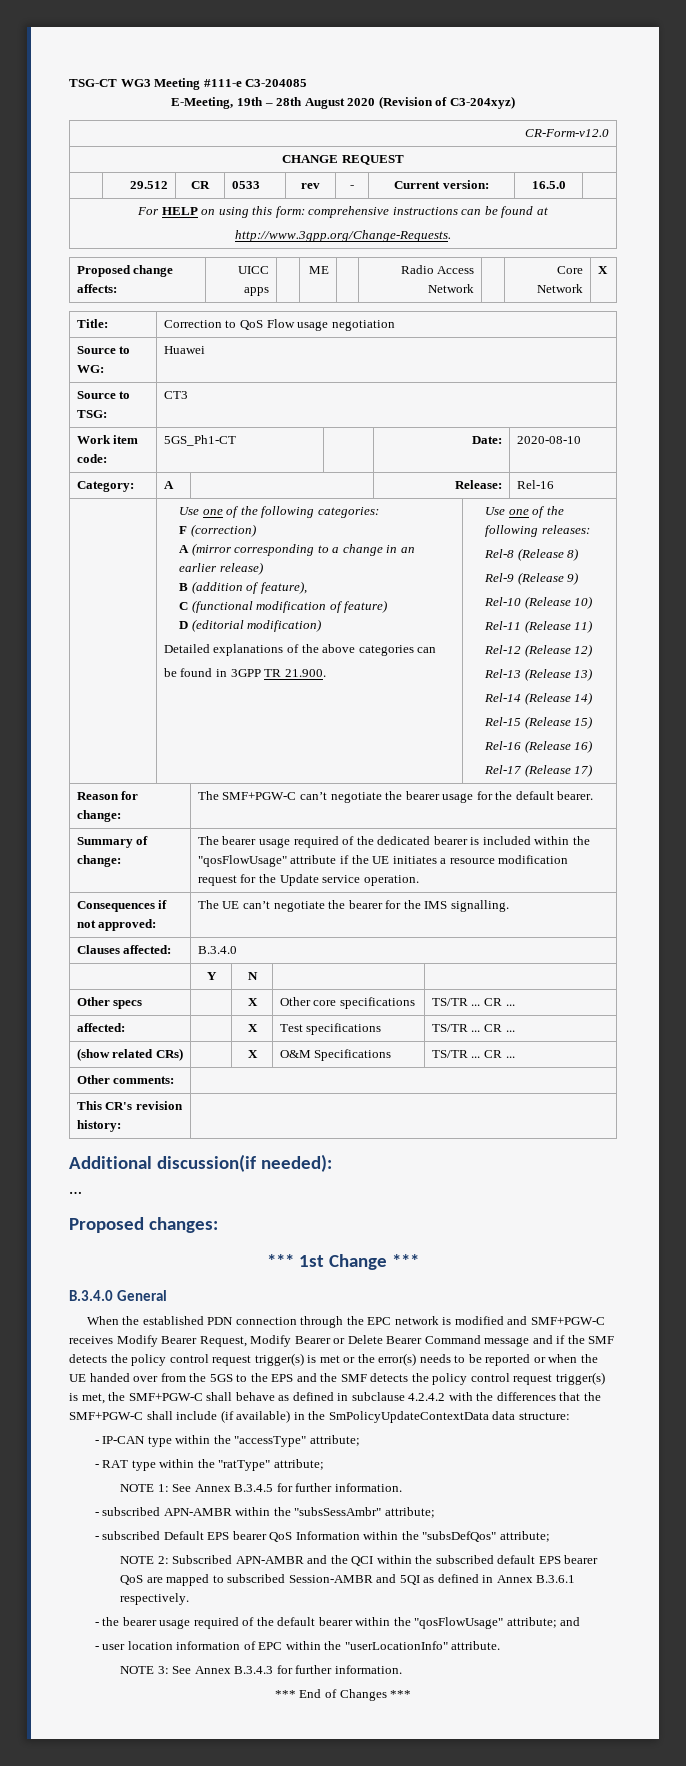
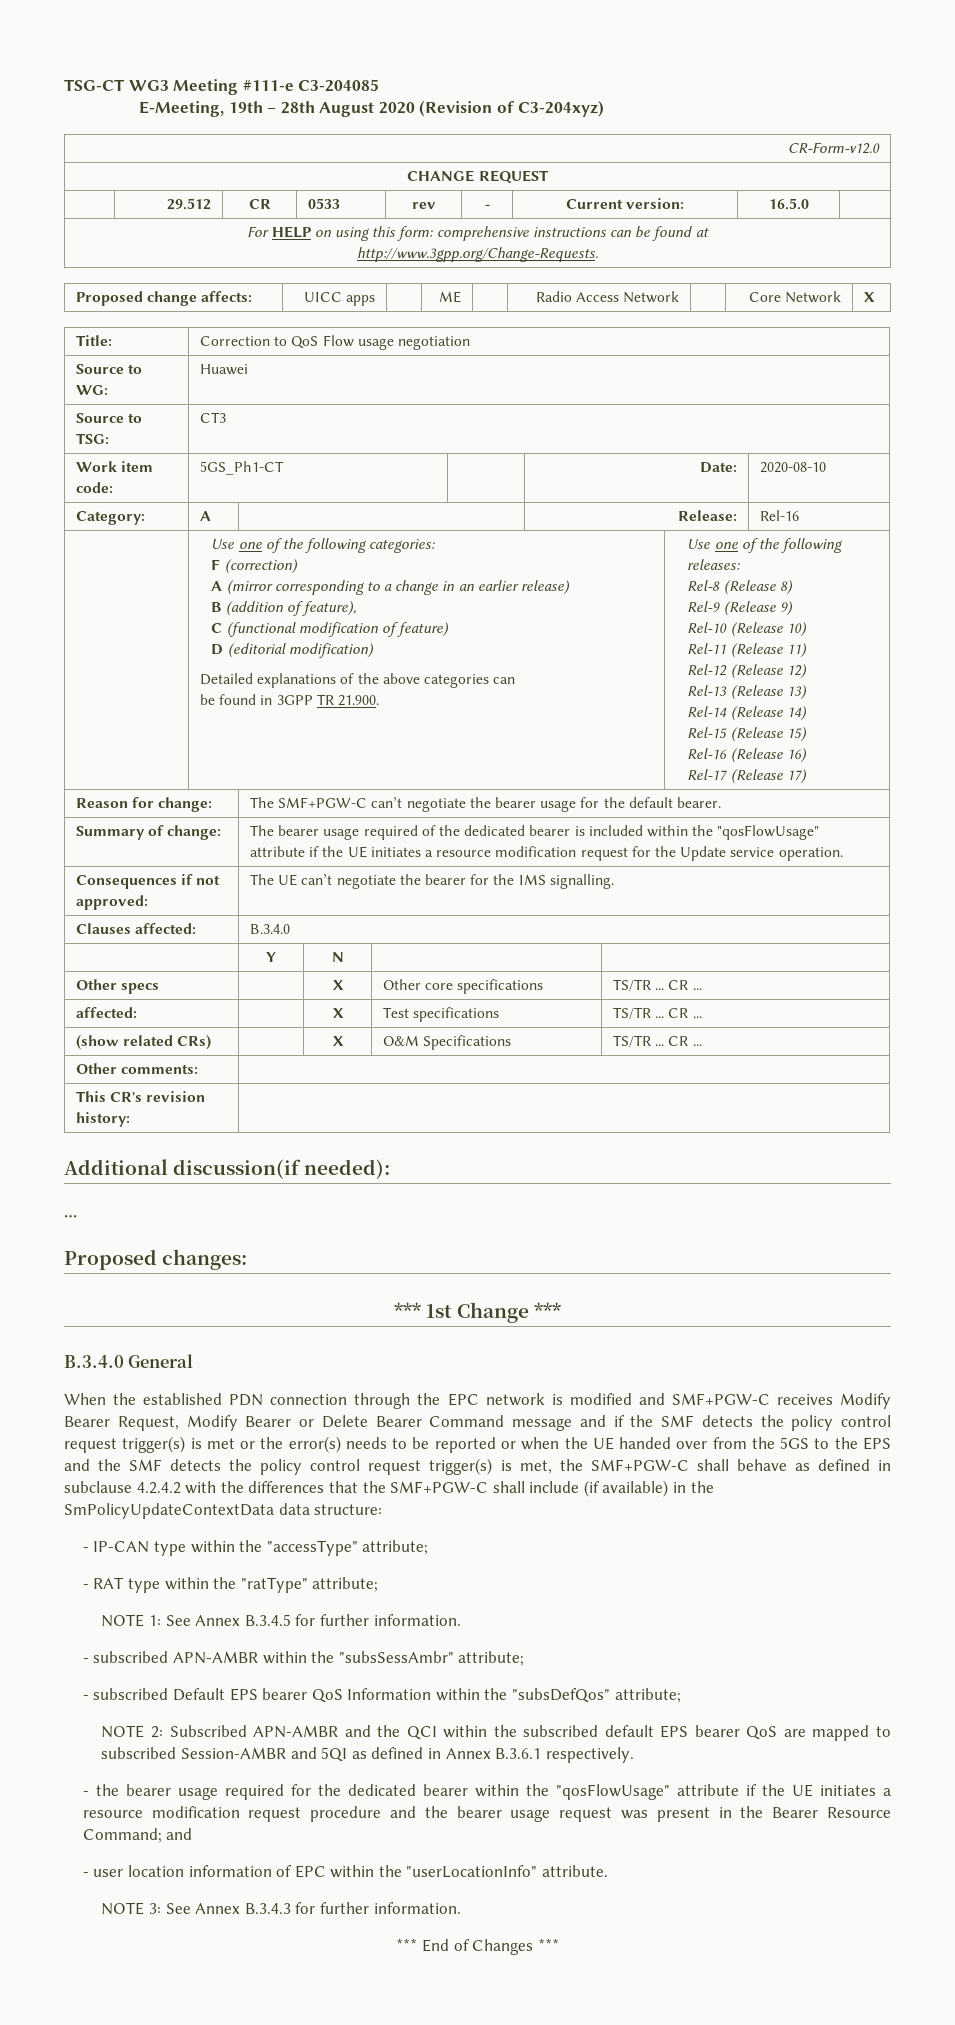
[242,1617,316,1626] of the default -> [290,1784,416,1796] for the dedicated
[506,1617,557,1628] attribute; -> [676,1784,892,1797] [82,1806,892,1822] [82,1828,162,1843] attribute if the UE initiates a resource modification request procedure and the bearer usage request was present in the Bearer Resource Command;

